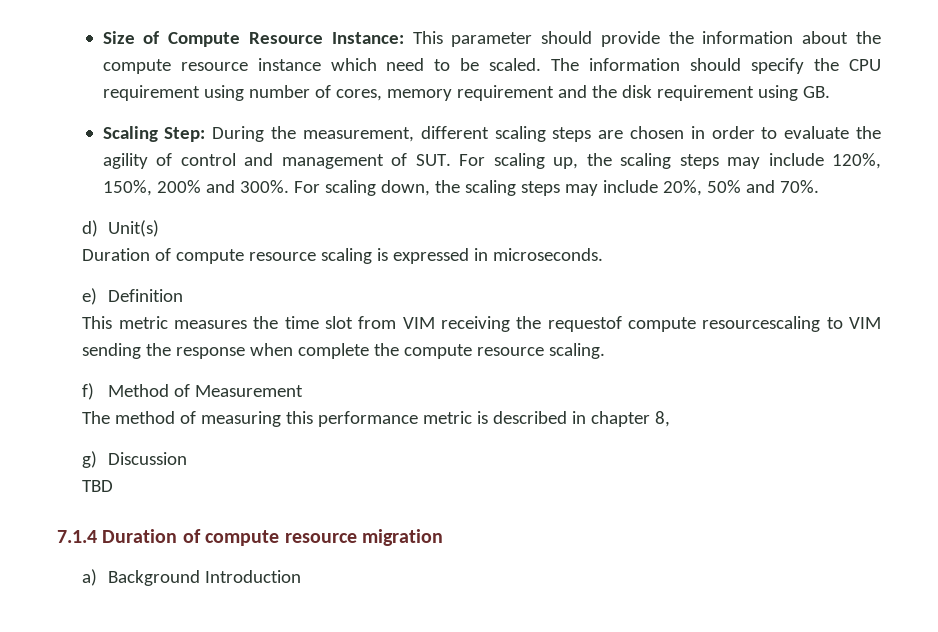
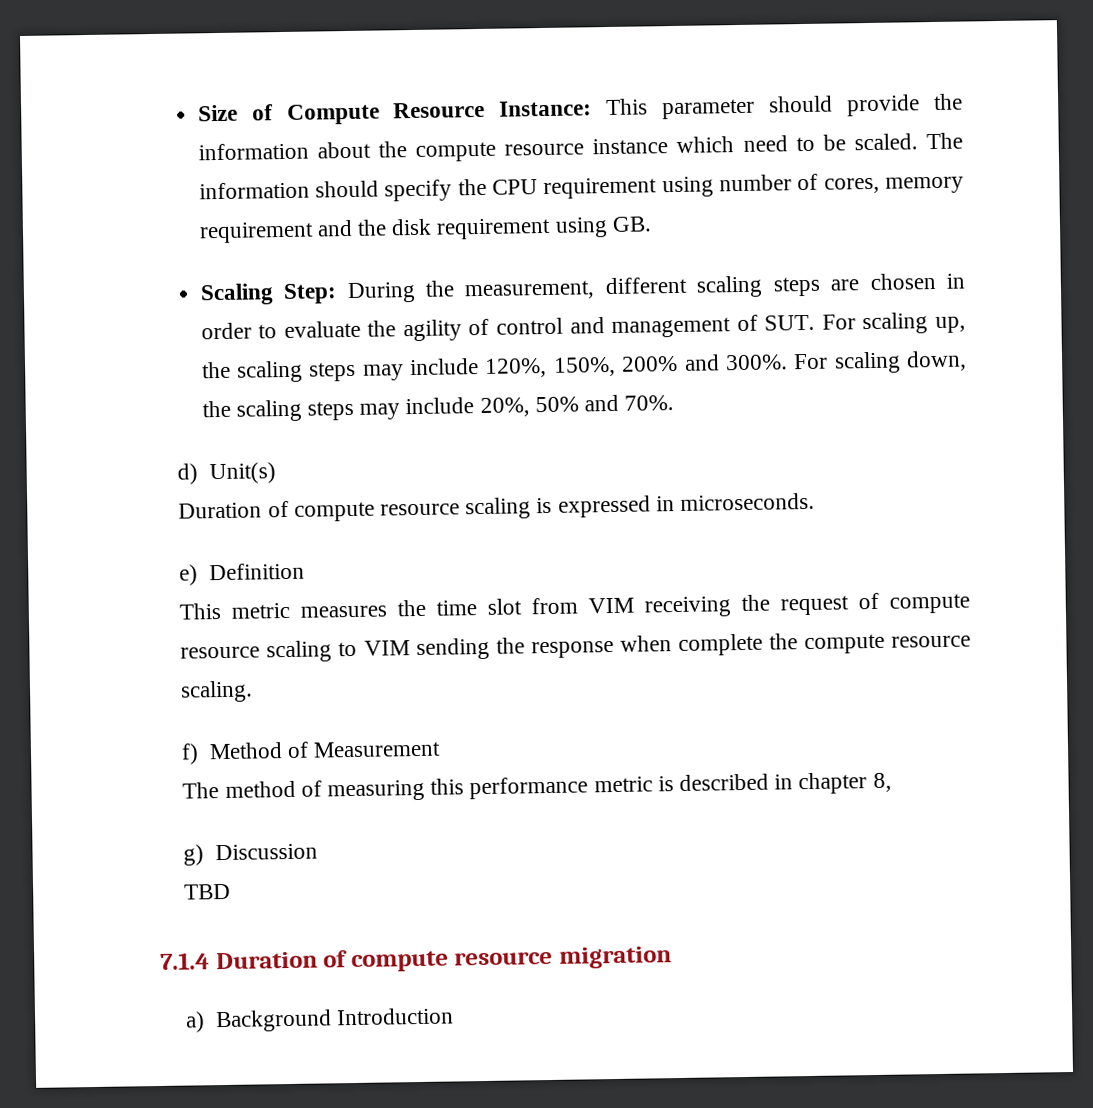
[547,316,821,332] requestof compute resourcescaling -> [780,592,970,616] [180,640,333,663] request of compute resource scaling

